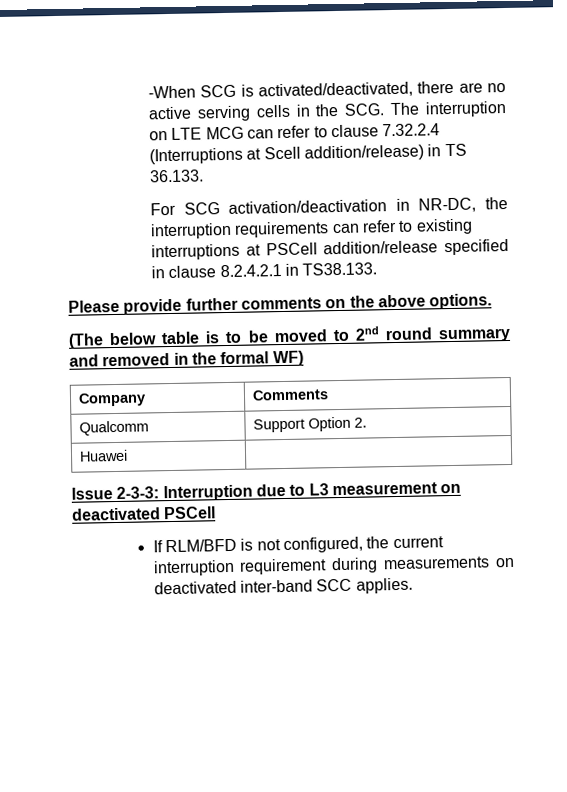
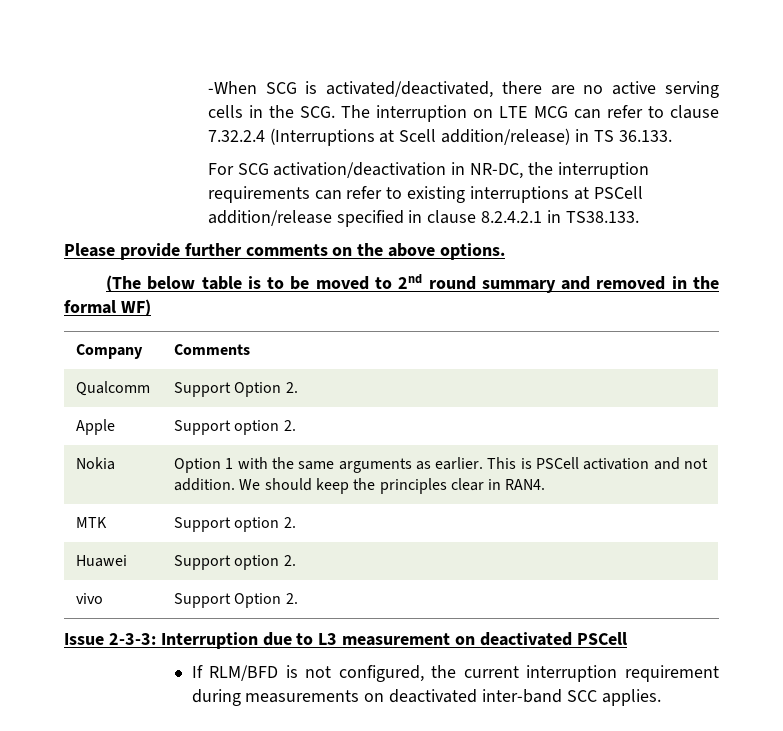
[79,449,129,462] Huawei | -> [75,419,115,435] [173,420,296,435] [75,457,115,470] [173,457,709,473] [173,478,546,494] [75,517,107,528] [173,517,296,532] [75,555,127,567] [173,555,296,570] [75,593,103,604] [173,593,298,608] Apple | Support option 2. // Nokia | Option 1 with the same arguments as earlier. This is PSCell activation and not addition. We should keep the principles clear in RAN4. // MTK | Support option 2. // Huawei | Support option 2. // vivo | Support Option 2.

